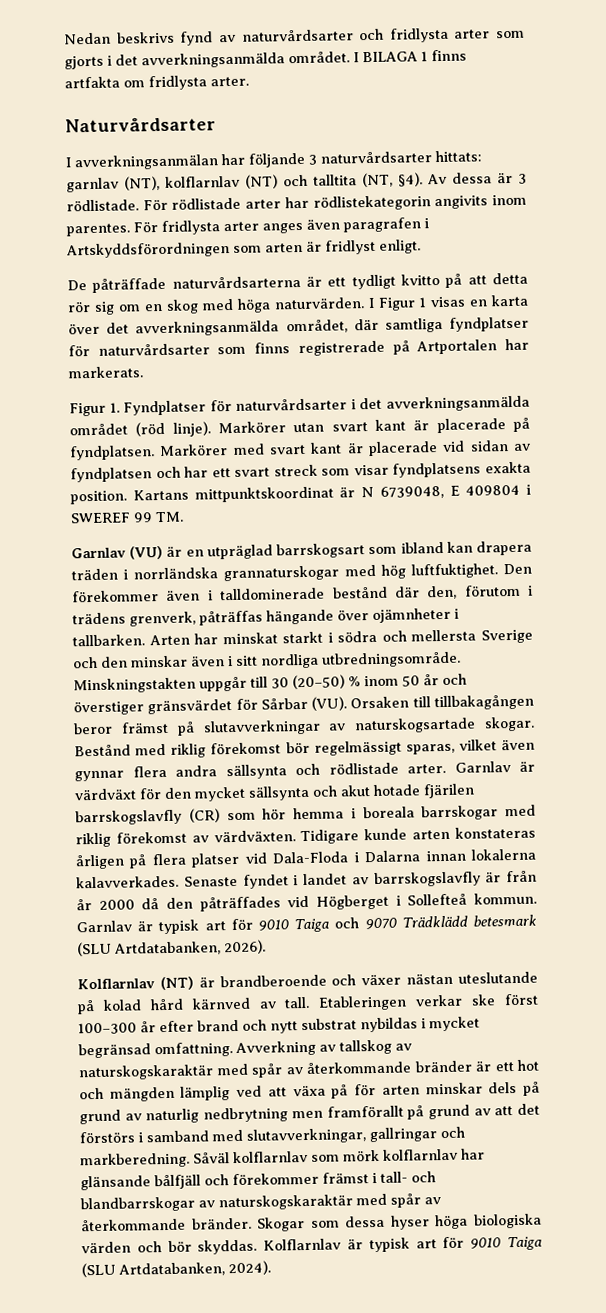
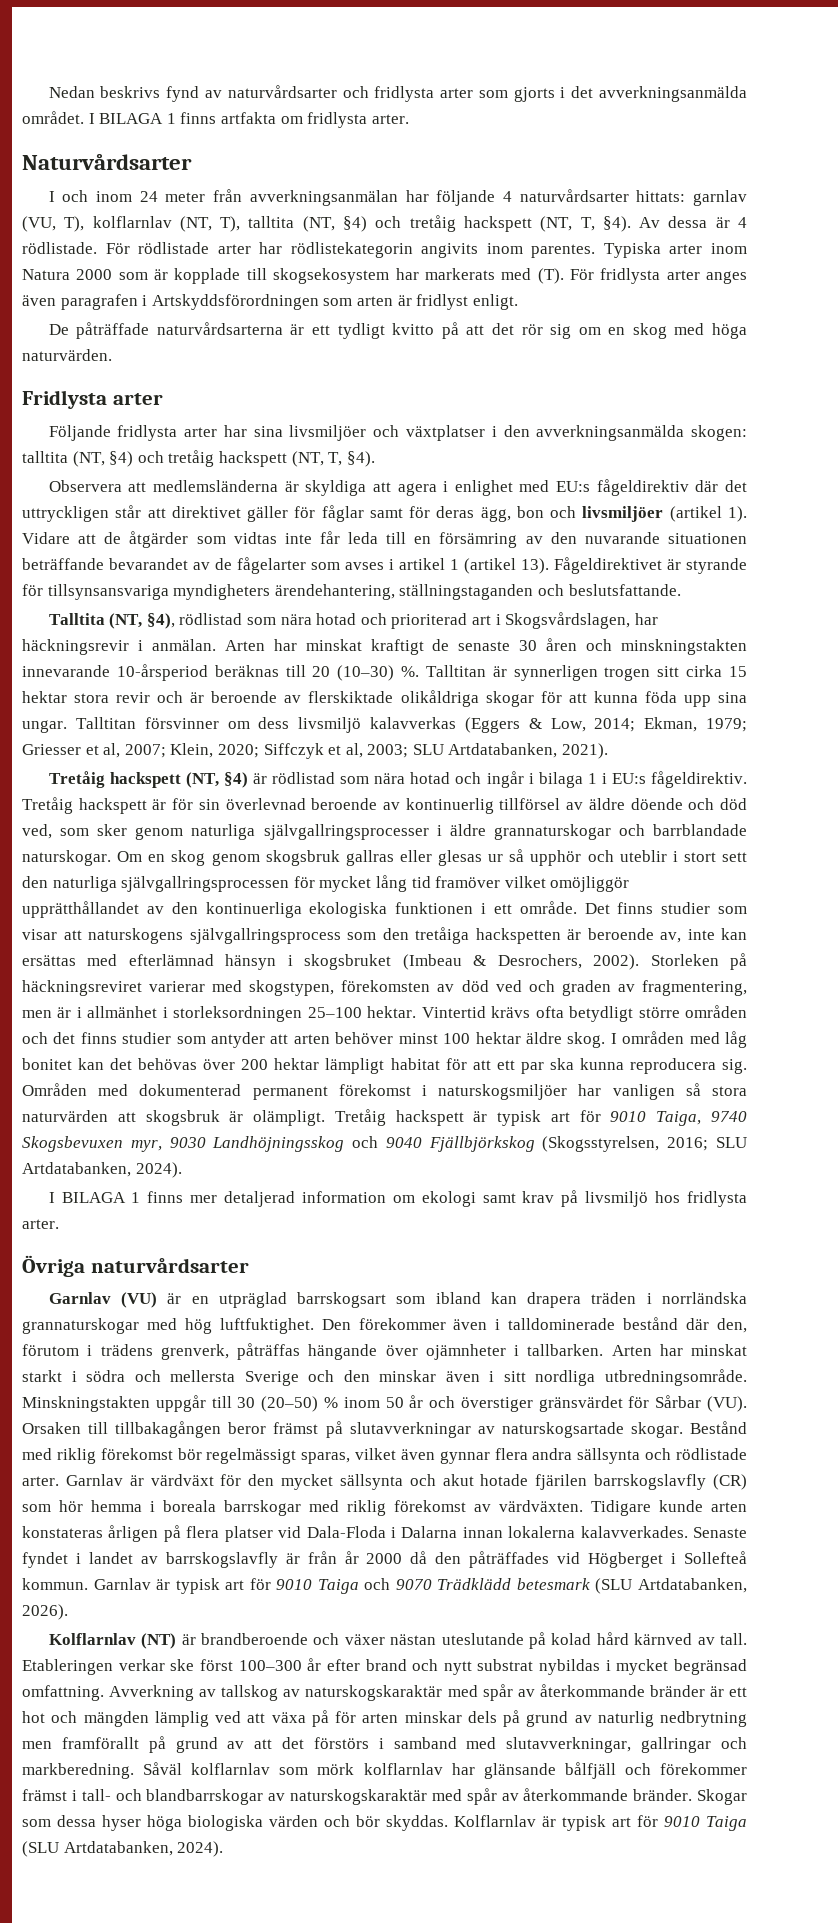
(71, 162) none -> [62,189,243,202] och inom 24 meter från
[308,154,317,165] 3 -> [502,191,512,202] 4
[124,172,393,191] (NT), kolflarnlav (NT) och talltita (NT, -> [22,215,595,232] (VU, T), kolflarnlav (NT, T), talltita (NT, §4) och tretåig hackspett (NT, T,
[518,173,527,184] 3 -> [737,217,747,228] 4
(130, 230) none -> [603,242,747,258] [22,268,564,284] Typiska arter inom Natura 2000 som är kopplade till skogsekosystem har markerats med (T).
[491,272,528,285] detta -> [491,323,514,335] det
[368,294,529,311] [68,316,529,337] [68,338,529,357] [68,366,143,379] [69,395,530,417] [69,417,530,437] [69,440,531,461] [70,461,531,483] [70,484,531,505] [70,511,184,524] I Figur 1 visas en karta över det avverkningsanmälda området, där samtliga fyndplatser för naturvårdsarter som finns registrerade på Artportalen har markerats. // Figur 1. Fyndplatser för naturvårdsarter i det avverkningsanmälda området (röd linje). Markörer utan svart kant är placerade på fyndplatsen. Markörer med svart kant är placerade vid sidan av fyndplatsen och har ett svart streck som visar fyndplatsens exakta position. Kartans mittpunktskoordinat är N 6739048, E 409804 i SWEREF 99 TM. -> [22,390,163,409] [48,425,748,441] [22,450,375,467] [48,479,747,496] [22,505,747,522] [22,531,747,548] [22,557,747,574] [22,584,681,600] [48,612,658,629] [22,638,747,655] [22,664,747,681] [22,690,748,707] [22,717,747,733] [22,743,609,759] [48,771,747,788] [22,797,747,814] [22,824,748,840] [22,849,747,866] [22,875,630,892] [22,901,747,918] [22,927,747,944] [22,953,747,970] [22,980,747,996] [22,1005,747,1022] [22,1031,747,1048] [22,1058,747,1074] [22,1083,748,1100] [22,1109,747,1126] [22,1136,747,1152] [22,1162,182,1178] [48,1190,748,1207] [22,1219,59,1229] [22,1255,249,1277] // Fridlysta arter // Följande fridlysta arter har sina livsmiljöer och växtplatser i den avverkningsanmälda skogen: talltita (NT, §4) och tretåig hackspett (NT, T, §4). // Observera att medlemsländerna är skyldiga att agera i enlighet med EU:s fågeldirektiv där det uttryckligen står att direktivet gäller för fåglar samt för deras ägg, bon och livsmiljöer (artikel 1). Vidare att de åtgärder som vidtas inte får leda till en försämring av den nuvarande situationen beträffande bevarandet av de fågelarter som avses i artikel 1 (artikel 13). Fågeldirektivet är styrande för tillsynsansvariga myndigheters ärendehantering, ställningstaganden och beslutsfattande. // Talltita (NT, §4), rödlistad som nära hotad och prioriterad art i Skogsvårdslagen, har häckningsrevir i anmälan. Arten har minskat kraftigt de senaste 30 åren och minskningstakten innevarande 10-årsperiod beräknas till 20 (10–30) %. Talltitan är synnerligen trogen sitt cirka 15 hektar stora revir och är beroende av flerskiktade olikåldriga skogar för att kunna föda upp sina ungar. Talltitan försvinner om dess livsmiljö kalavverkas (Eggers & Low, 2014; Ekman, 1979; Griesser et al, 2007; Klein, 2020; Siffczyk et al, 2003; SLU Artdatabanken, 2021). // Tretåig hackspett (NT, §4) är rödlistad som nära hotad och ingår i bilaga 1 i EU:s fågeldirektiv. Tretåig hackspett är för sin överlevnad beroende av kontinuerlig tillförsel av äldre döende och död ved, som sker genom naturliga självgallringsprocesser i äldre grannaturskogar och barrblandade naturskogar. Om en skog genom skogsbruk gallras eller glesas ur så upphör och uteblir i stort sett den naturliga självgallringsprocessen för mycket lång tid framöver vilket omöjliggör upprätthållandet av den kontinuerliga ekologiska funktionen i ett område. Det finns studier som visar att naturskogens självgallringsprocess som den tretåiga hackspetten är beroende av, inte kan ersättas med efterlämnad hänsyn i skogsbruket (Imbeau & Desrochers, 2002). Storleken på häckningsreviret varierar med skogstypen, förekomsten av död ved och graden av fragmentering, men är i allmänhet i storleksordningen 25–100 hektar. Vintertid krävs ofta betydligt större områden och det finns studier som antyder att arten behöver minst 100 hektar äldre skog. I områden med låg bonitet kan det behövas över 200 hektar lämpligt habitat för att ett par ska kunna reproducera sig. Områden med dokumenterad permanent förekomst i naturskogsmiljöer har vanligen så stora naturvärden att skogsbruk är olämpligt. Tretåig hackspett är typisk art för 9010 Taiga, 9740 Skogsbevuxen myr, 9030 Landhöjningsskog och 9040 Fjällbjörkskog (Skogsstyrelsen, 2016; SLU Artdatabanken, 2024). // I BILAGA 1 finns mer detaljerad information om ekologi samt krav på livsmiljö hos fridlysta arter. // Övriga naturvårdsarter

